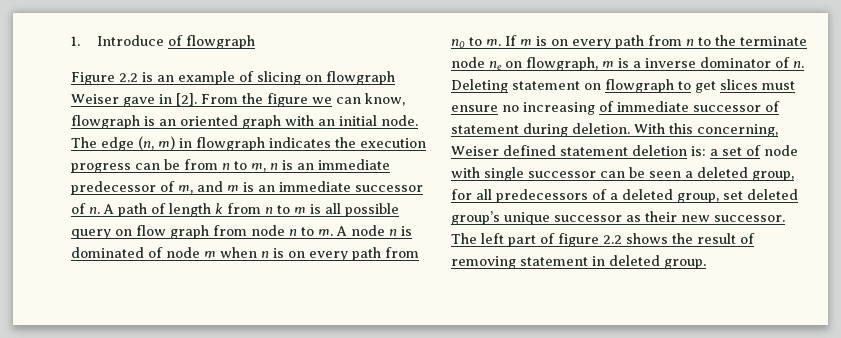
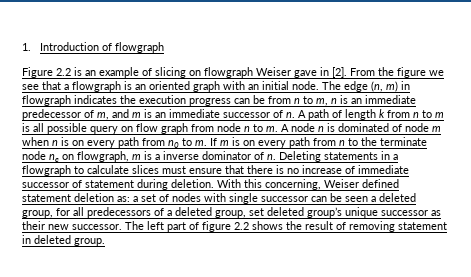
[97,35,165,46] Introduce -> [40,42,100,51] Introduction
[336,93,405,106] can know, -> [22,81,69,90] see that a
[512,81,601,90] statement on -> [324,151,398,160] statements in a
[695,81,716,93] get -> [87,165,129,174] calculate
[502,102,595,115] no increasing -> [225,165,342,174] that there is no increase
[691,146,706,156] is: -> [117,196,130,202] as:
[764,145,798,156] node -> [172,193,201,202] nodes

